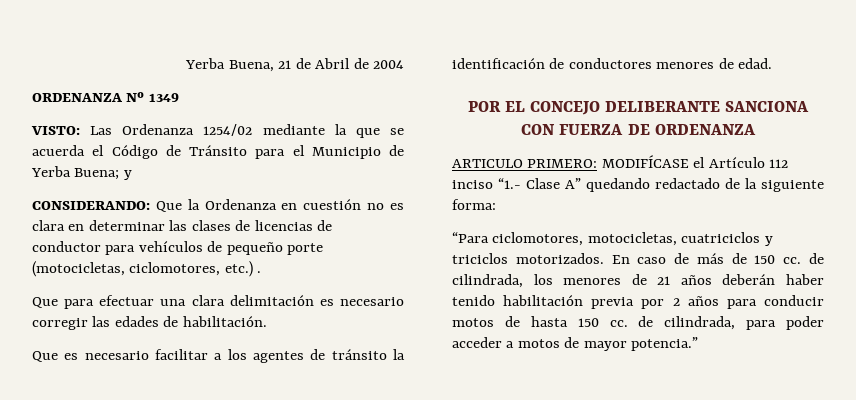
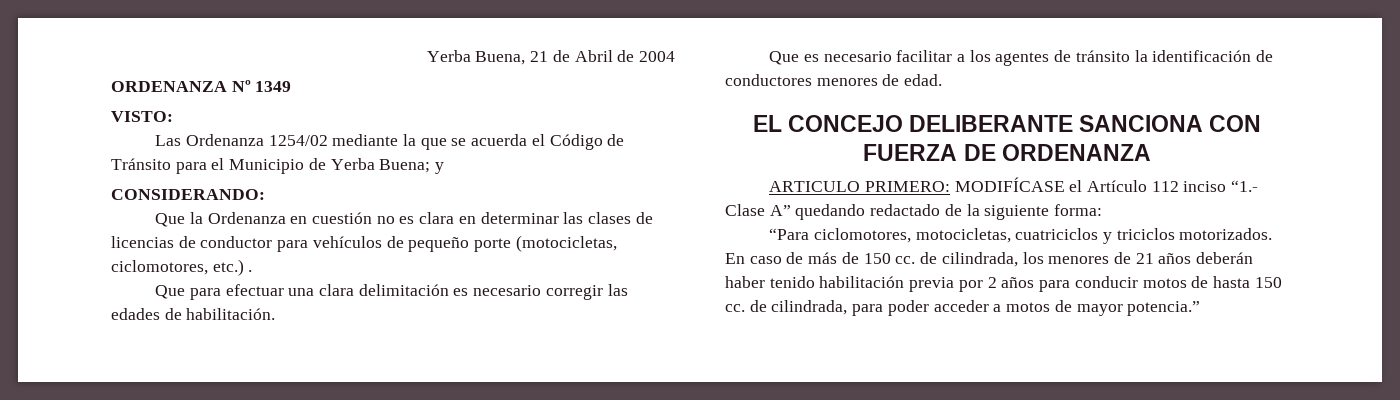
(80, 130) none -> (173, 116) //
(150, 205) none -> (265, 194) //
[467,101,501,112] POR -> (943, 80) none

